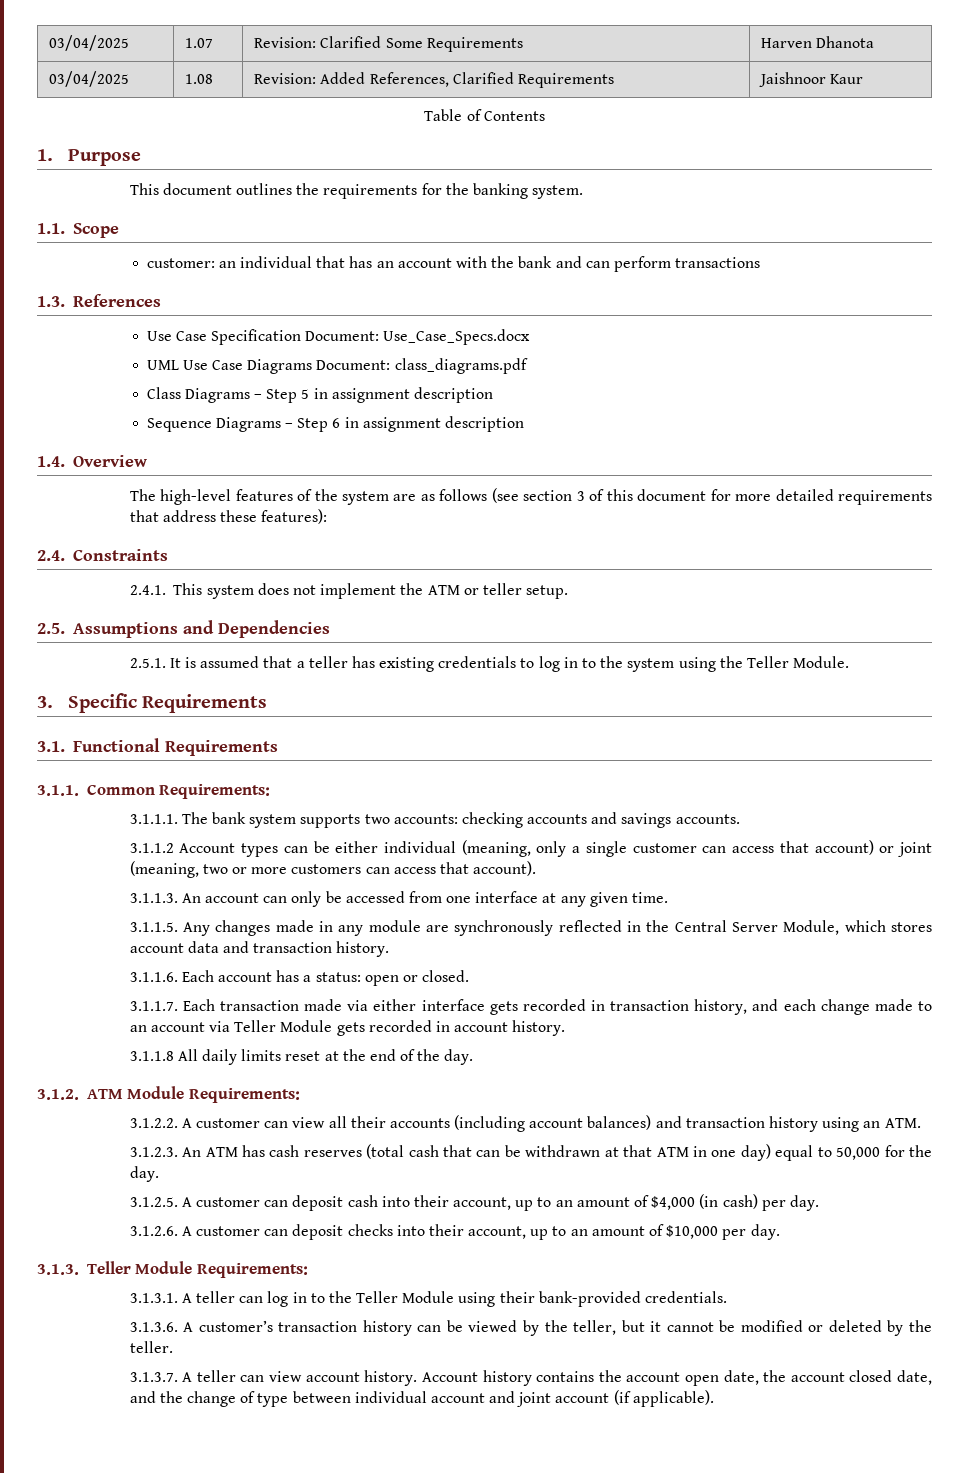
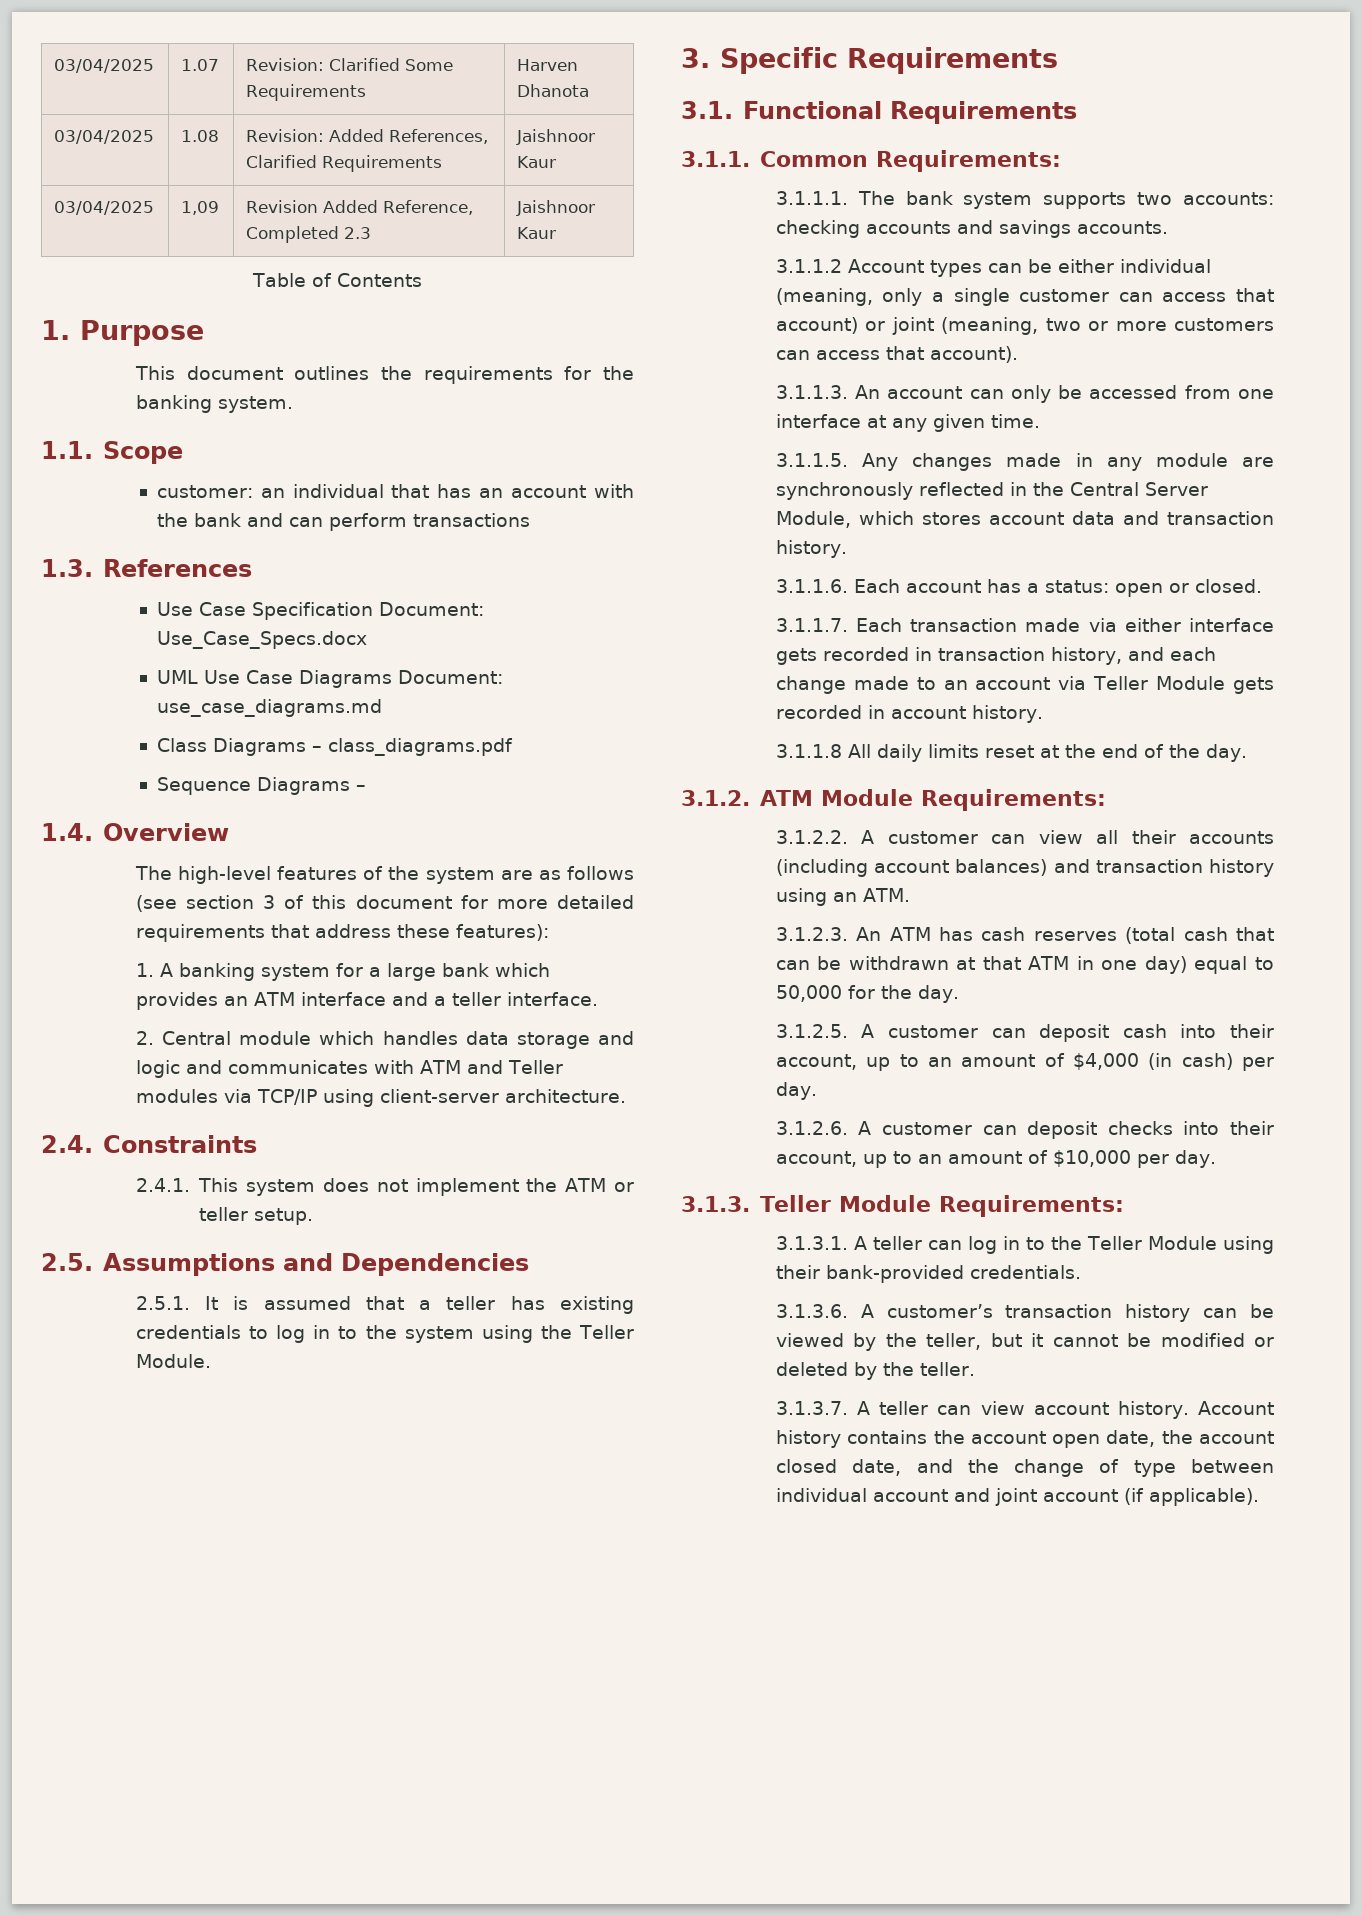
(864, 79) none -> [54,201,155,215] [181,201,220,215] [246,200,474,215] [246,226,372,243] [516,200,596,216] [517,227,557,239] // 03/04/2025 | 1,09 | Revision Added Reference, Completed 2.3 | Jaishnoor Kaur
[394,358,528,374] class_diagrams.pdf -> [156,699,382,717] use_case_diagrams.md
[266,387,493,403] [146,416,524,432] Step 5 in assignment description // Sequence Diagrams – Step 6 in assignment description -> [327,738,513,756] [156,777,366,795] class_diagrams.pdf // Sequence Diagrams –
(328, 516) none -> [135,963,550,981] [135,992,598,1010] [135,1031,634,1049] [135,1060,563,1078] [135,1089,626,1107] // 1. A banking system for a large bank which provides an ATM interface and a teller interface. // 2. Central module which handles data storage and logic and communicates with ATM and Teller modules via TCP/IP using client-server architecture.

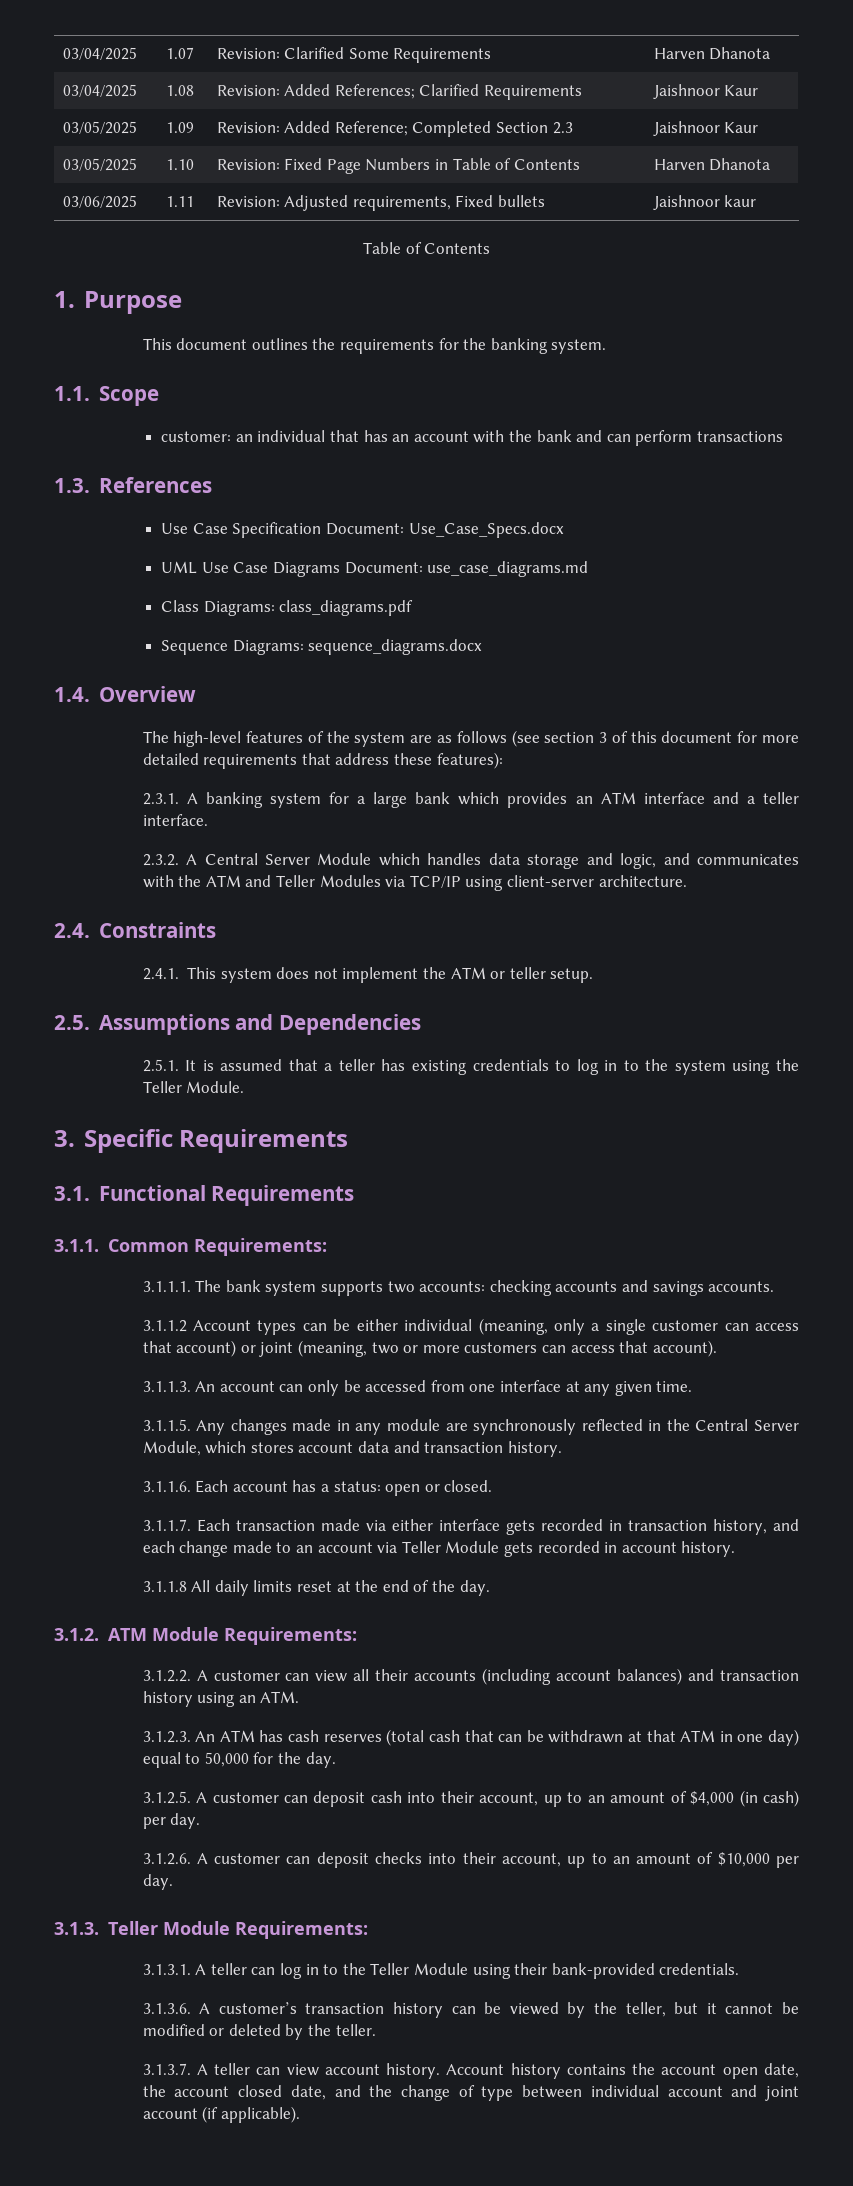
[389,129,489,144] References, -> [334,84,415,99] References;
[54,201,155,215] [181,201,220,215] [246,200,474,215] [246,226,372,243] [516,200,596,216] [517,227,557,239] 03/04/2025 | 1,09 | Revision Added Reference, Completed 2.3 | Jaishnoor Kaur -> [62,121,137,134] [165,122,194,133] [216,121,573,137] [652,121,759,136] [62,158,137,171] [165,159,194,170] [216,158,580,174] [653,158,771,171] [62,195,137,208] [165,196,194,207] [216,195,545,211] [652,195,757,210] 03/05/2025 | 1.09 | Revision: Added Reference; Completed Section 2.3 | Jaishnoor Kaur // 03/05/2025 | 1.10 | Revision: Fixed Page Numbers in Table of Contents | Harven Dhanota // 03/06/2025 | 1.11 | Revision: Adjusted requirements, Fixed bullets | Jaishnoor kaur
[212,738,322,756] Diagrams – -> [203,601,275,616] Diagrams:
[256,777,366,795] Diagrams – -> [232,639,483,655] Diagrams: sequence_diagrams.docx
[135,963,154,977] 1. -> [142,793,179,805] 2.3.1.
[135,1031,312,1045] 2. Central module -> [142,853,372,866] 2.3.2. A Central Server Module
[135,1060,180,1078] logic -> [620,853,657,869] logic,
(414, 1067) none -> [178,875,202,887] the
[135,1089,218,1103] modules -> [319,875,381,887] Modules

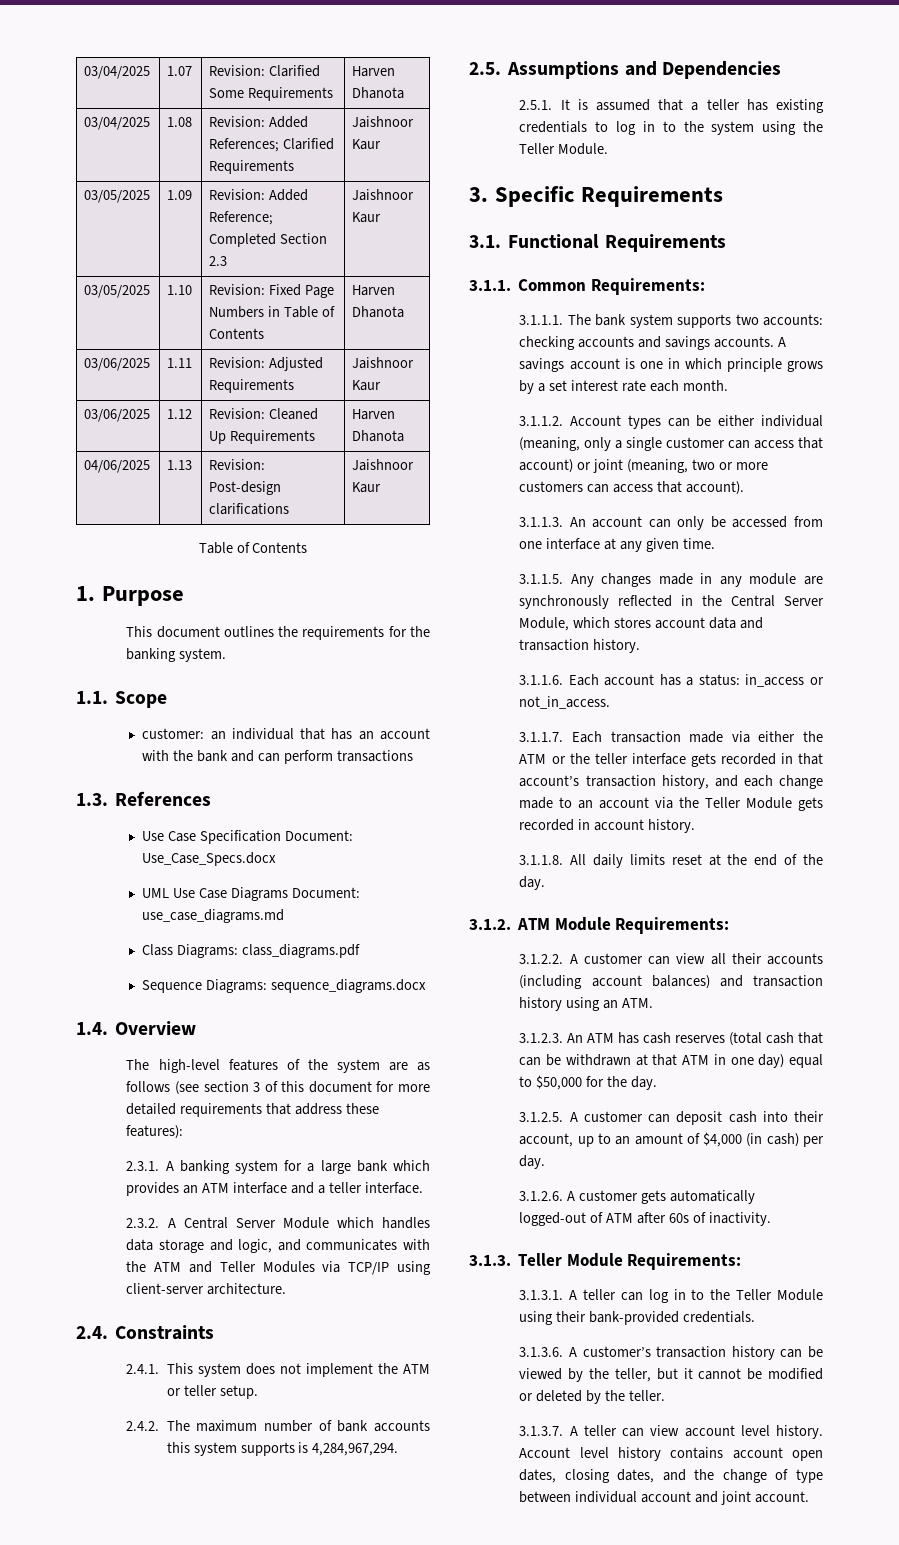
[352,195,545,211] [652,195,757,210] requirements, Fixed bullets | Jaishnoor kaur -> [209,379,295,393] [352,357,415,369] [352,380,382,391] [84,409,151,422] [167,409,193,419] [209,408,319,420] [209,430,316,444] [352,409,396,420] [352,430,405,442] [84,460,151,473] [167,460,193,470] [209,459,266,470] [209,481,282,495] [209,503,290,515] [352,459,415,471] [352,482,382,493] Requirements | Jaishnoor Kaur // 03/06/2025 | 1.12 | Revision: Cleaned Up Requirements | Harven Dhanota // 04/06/2025 | 1.13 | Revision: Post-design clarifications | Jaishnoor Kaur
(594, 975) none -> [126,1420,430,1432] [166,1442,399,1456] // 2.4.2. The maximum number of bank accounts this system supports is 4,284,967,294.
[142,1320,187,1332] // 3.1.1.2 -> [777,337,786,347] [519,358,823,372] [519,380,728,394] [519,416,564,426] A savings account is one in which principle grows by a set interest rate each month. // 3.1.1.2.
[385,1480,493,1496] open or closed. -> [745,674,824,687] [519,696,611,709] in_access or not_in_access.
(433, 1525) none -> [802,731,823,742] [519,753,628,764] the ATM or the teller
(622, 1525) none -> [798,753,823,765] [519,775,580,787] that account’s
(398, 1547) none -> [679,797,700,808] the
[142,1581,187,1592] 3.1.1.8 -> [519,855,564,865] 3.1.1.8.
[204,1752,249,1767] 50,000 -> [536,1075,583,1090] $50,000
[286,1852,799,1868] [142,1874,173,1890] can deposit checks into their account, up to an amount of $10,000 per day. -> [641,1190,756,1204] [519,1212,771,1226] gets automatically logged-out of ATM after 60s of inactivity.
(380, 2069) none -> [740,1425,770,1436] level
(505, 2069) none -> [579,1447,609,1458] level
[632,2063,656,2075] the -> (724, 1453) none
[763,2063,799,2078] [142,2085,326,2100] date, the account closed date, -> [519,1469,655,1483] dates, closing dates,
[142,2106,300,2123] account (if applicable). -> [754,1491,809,1503] account.

